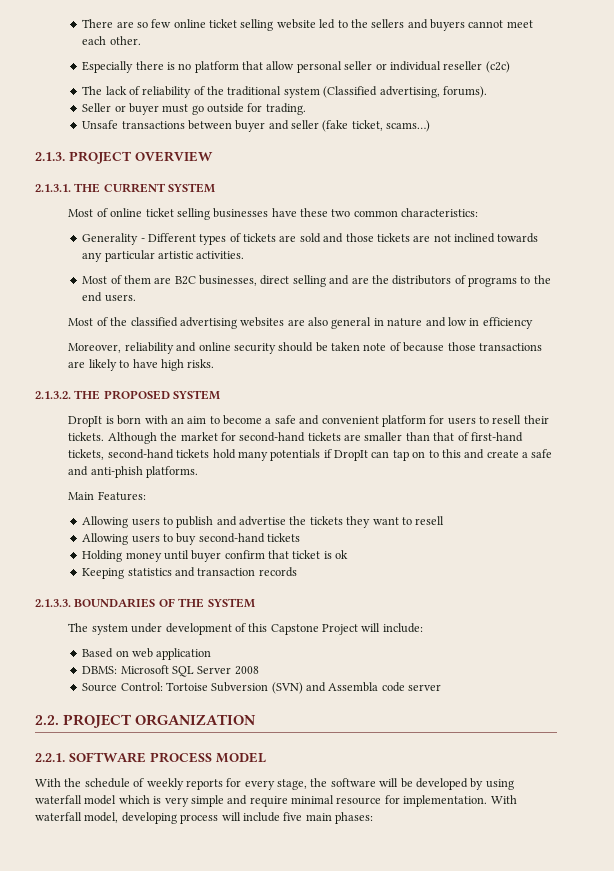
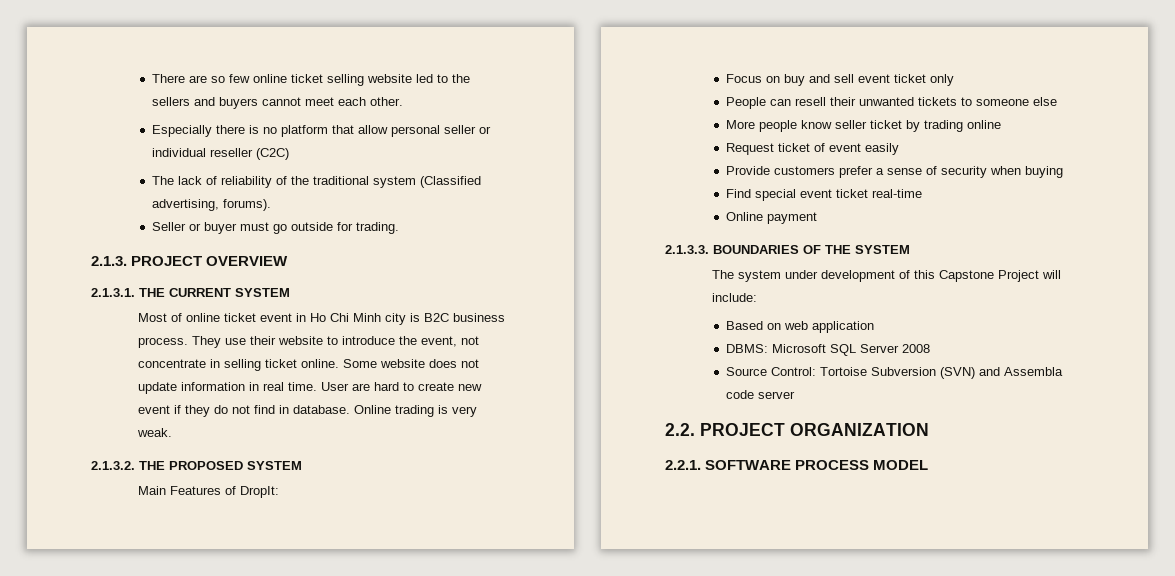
[485,61,510,73] (c2c) -> [255,148,289,160] (C2C)
[82,120,431,132] // Unsafe transactions between buyer and seller (fake ticket, scams…) -> (399, 228) none
[176,208,479,220] [82,233,539,245] [82,250,245,262] [82,275,551,287] [82,292,136,302] [68,317,533,329] [68,342,542,354] [68,359,215,371] [35,390,221,400] [68,415,549,427] [68,432,523,444] [68,449,553,461] [68,466,199,478] [68,491,146,501] [82,516,445,528] [82,533,301,545] [82,550,349,562] [82,567,297,579] selling businesses have these two common characteristics: // Generality - Different types of tickets are sold and those tickets are not inclined towards any particular artistic activities. // Most of them are B2C businesses, direct selling and are the distributors of programs to the end users. // Most of the classified advertising websites are also general in nature and low in efficiency // Moreover, reliability and online security should be taken note of because those transactions are likely to have high risks. // 2.1.3.2. THE PROPOSED SYSTEM // DropIt is born with an aim to become a safe and convenient platform for users to resell their tickets. Although the market for second-hand tickets are smaller than that of first-hand tickets, second-hand tickets hold many potentials if DropIt can tap on to this and create a safe and anti-phish platforms. // Main Features: // Allowing users to publish and advertise the tickets they want to resell // Allowing users to buy second-hand tickets // Holding money until buyer confirm that ticket is ok // Keeping statistics and transaction records -> [259,313,505,325] [137,336,479,348] [137,359,479,371] [137,382,482,394] [137,405,477,417] [136,428,172,437] [91,461,302,470] [137,486,279,498] [725,74,954,86] [725,97,1057,109] [725,120,1001,132] [725,143,899,155] [725,166,1063,178] [725,189,922,201] [725,212,817,224] event in Ho Chi Minh city is B2C business process. They use their website to introduce the event, not concentrate in selling ticket online. Some website does not update information in real time. User are hard to create new event if they do not find in database. Online trading is very weak. // 2.1.3.2. THE PROPOSED SYSTEM // Main Features of DropIt: // Focus on buy and sell event ticket only // People can resell their unwanted tickets to someone else // More people know seller ticket by trading online // Request ticket of event easily // Provide customers prefer a sense of security when buying // Find special event ticket real-time // Online payment
[35,778,514,790] [35,795,517,807] [35,812,373,824] // With the schedule of weekly reports for every stage, the software will be developed by using waterfall model which is very simple and require minimal resource for implementation. With waterfall model, developing process will include five main phases: -> (929, 465) none

